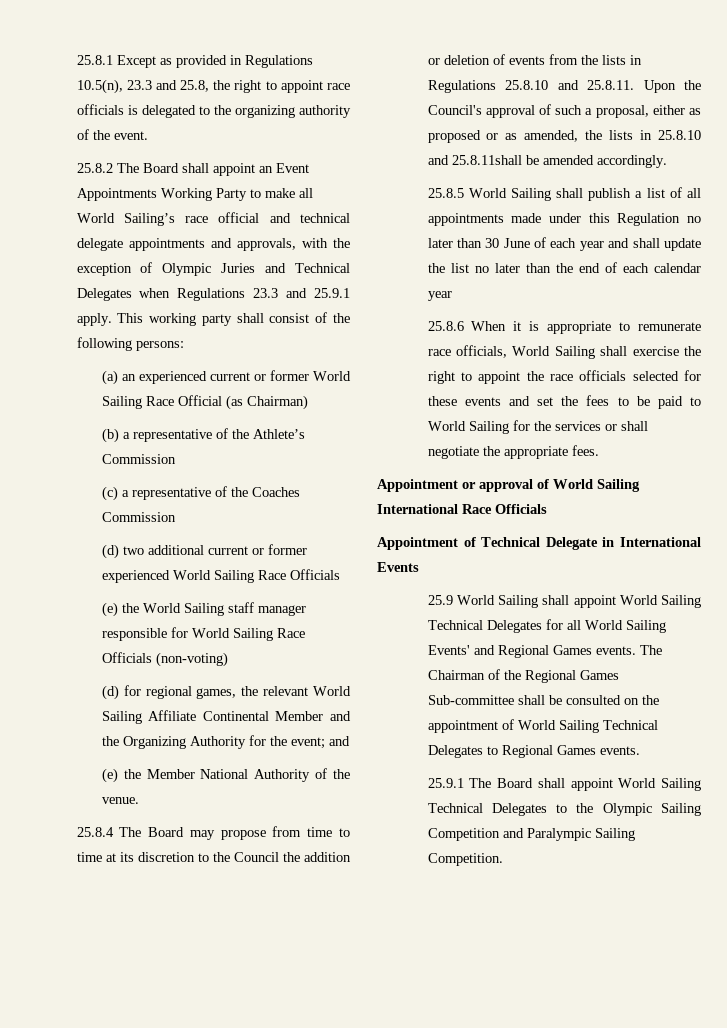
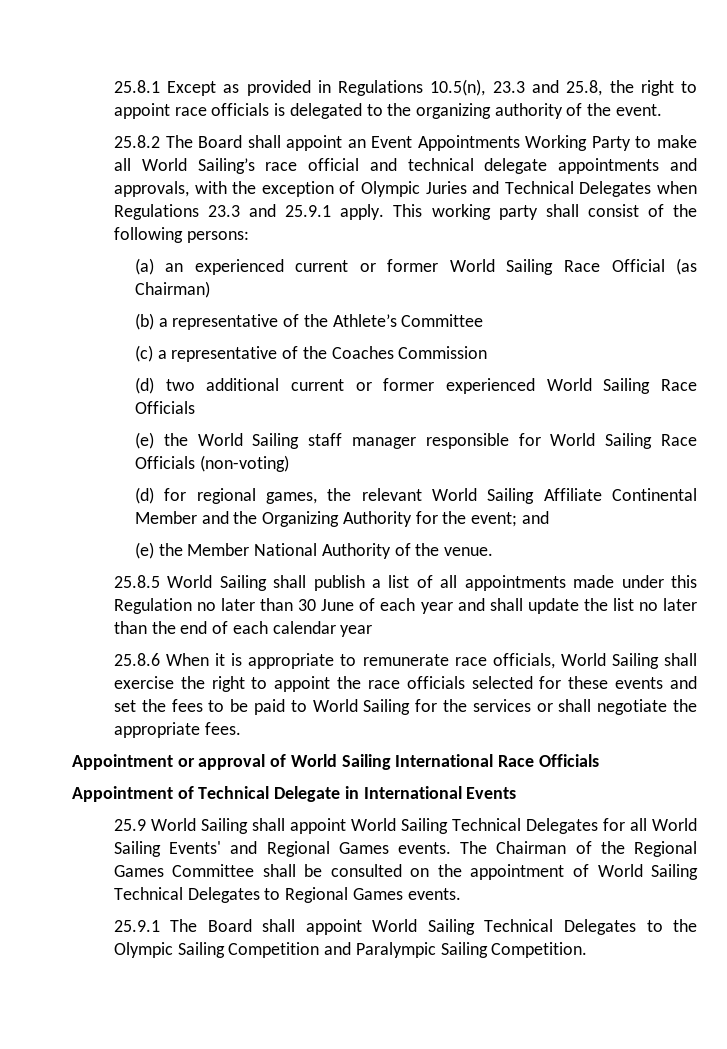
[101,454,176,464] Commission -> [401,314,484,327] Committee
[76,826,350,840] [76,852,352,862] [427,54,642,65] [427,80,701,93] [427,104,701,118] [427,130,701,143] [427,155,667,168] // 25.8.4 The Board may propose from time to time at its discretion to the Council the addition or deletion of events from the lists in Regulations 25.8.10 and 25.8.11. Upon the Council's approval of such a proposal, either as proposed or as amended, the lists in 25.8.10 and 25.8.11shall be amended accordingly. -> (494, 551) none
[427,695,514,705] Sub-committee -> [172,864,255,877] Committee

